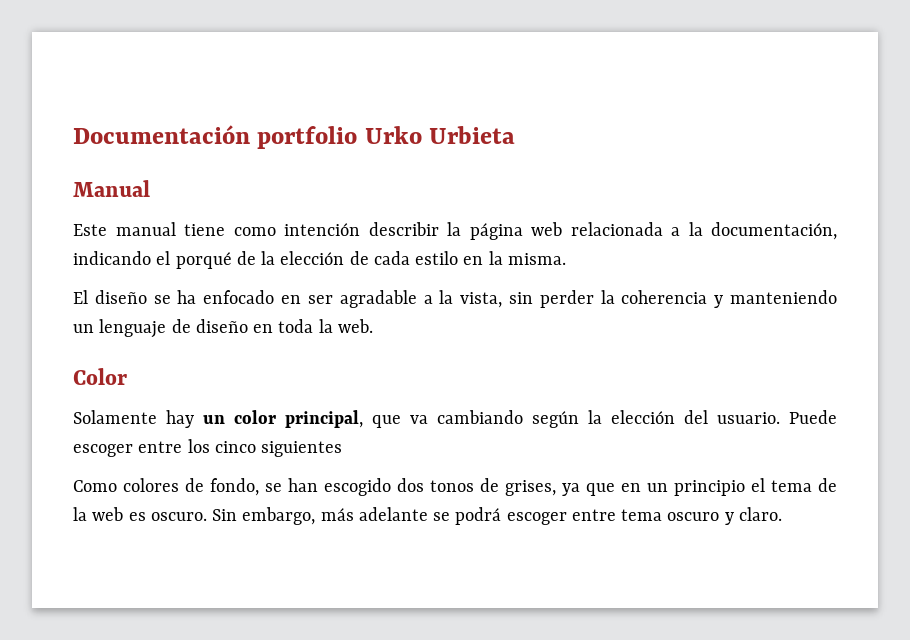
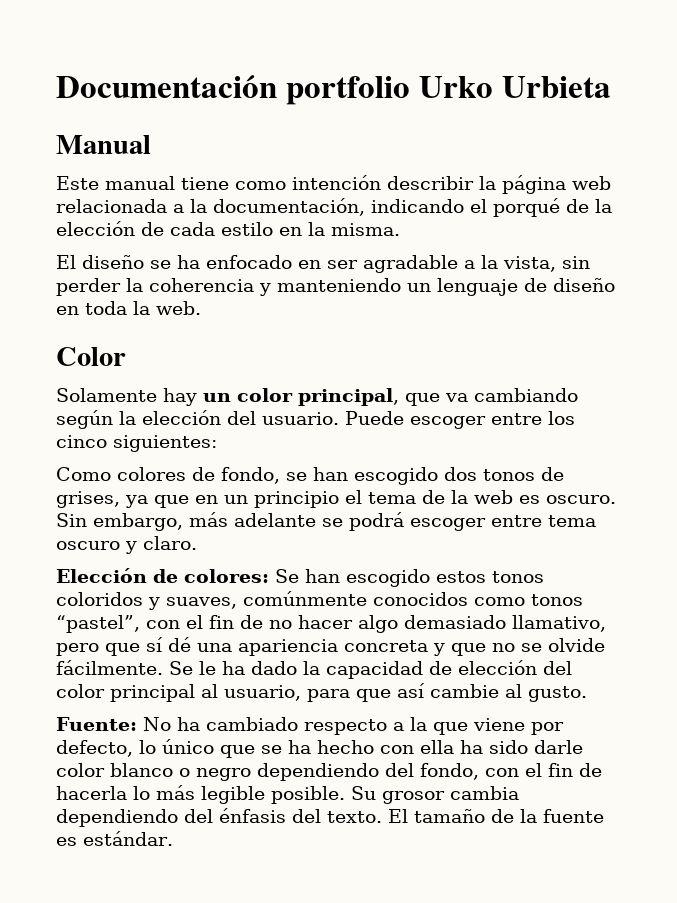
[261,441,343,457] siguientes -> [113,435,217,452] siguientes:
(782, 514) none -> [56,568,544,587] [56,591,583,610] [56,615,606,633] [56,637,605,656] [56,660,572,679] [56,683,587,702] [56,717,564,735] [56,739,583,758] [56,763,602,781] [56,785,519,804] [56,808,604,827] [56,831,173,846] // Elección de colores: Se han escogido estos tonos coloridos y suaves, comúnmente conocidos como tonos “pastel”, con el fin de no hacer algo demasiado llamativo, pero que sí dé una apariencia concreta y que no se olvide fácilmente. Se le ha dado la capacidad de elección del color principal al usuario, para que así cambie al gusto. // Fuente: No ha cambiado respecto a la que viene por defecto, lo único que se ha hecho con ella ha sido darle color blanco o negro dependiendo del fondo, con el fin de hacerla lo más legible posible. Su grosor cambia dependiendo del énfasis del texto. El tamaño de la fuente es estándar.

